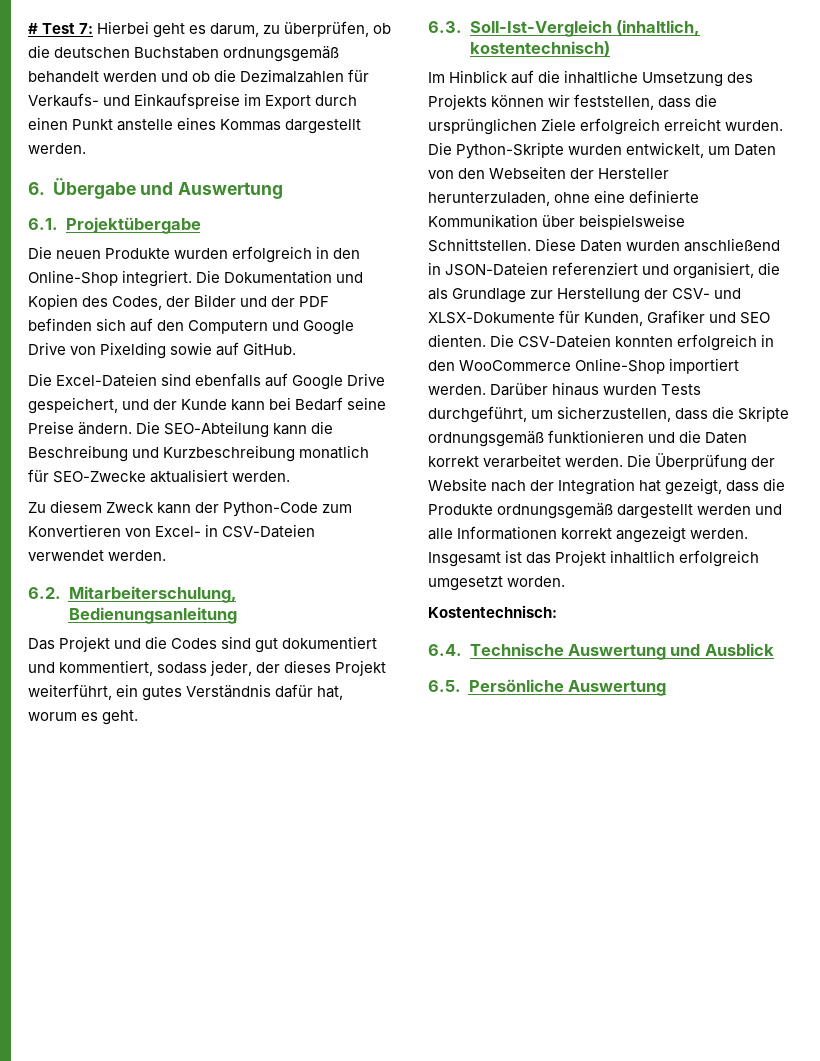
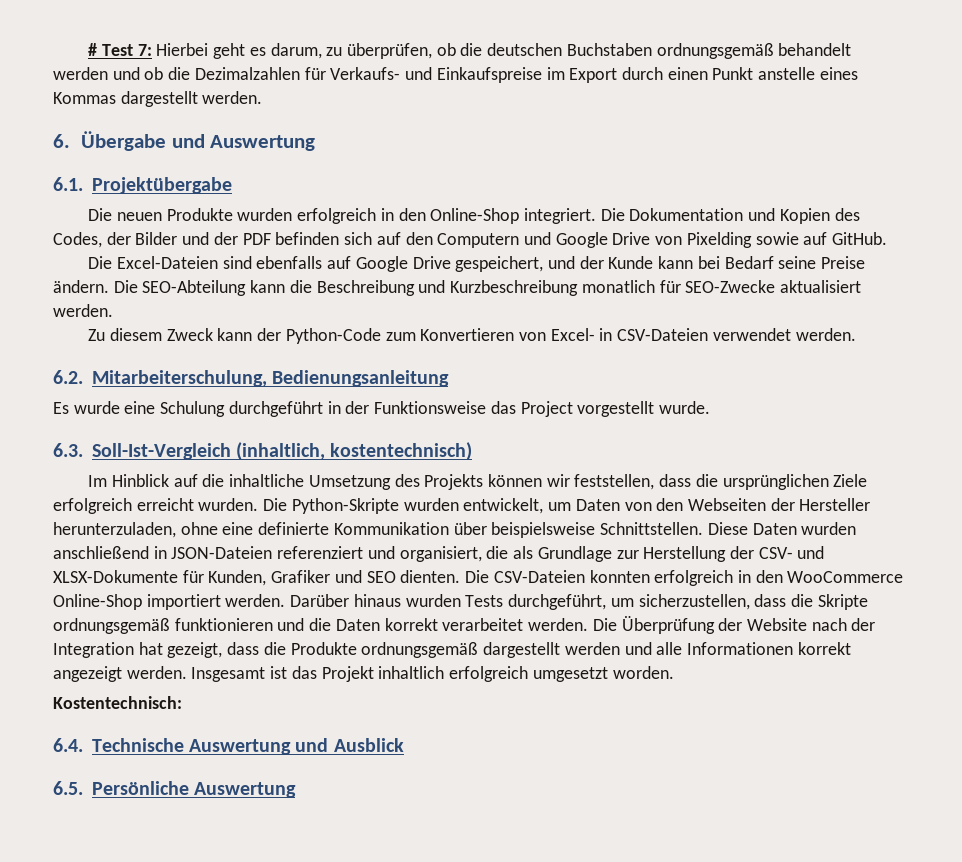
[28,636,378,653] [28,660,387,676] [28,684,344,701] [28,710,139,725] Das Projekt und die Codes sind gut dokumentiert und kommentiert, sodass jeder, der dieses Projekt weiterführt, ein gutes Verständnis dafür hat, worum es geht. -> [53,401,710,417] Es wurde eine Schulung durchgeführt in der Funktionsweise das Project vorgestellt wurde.

